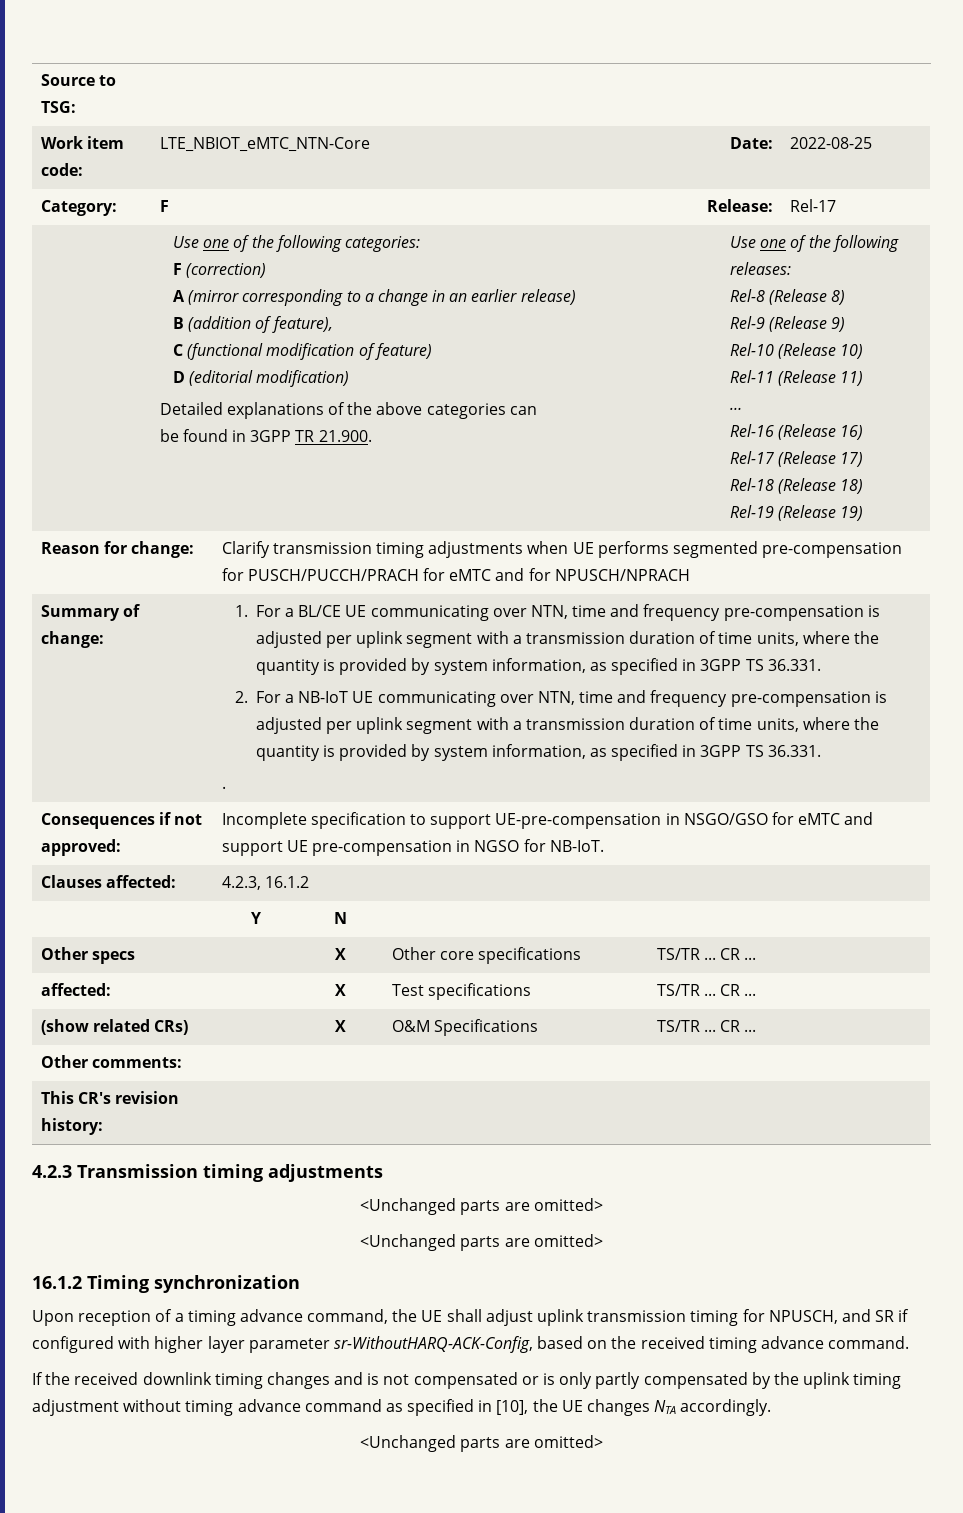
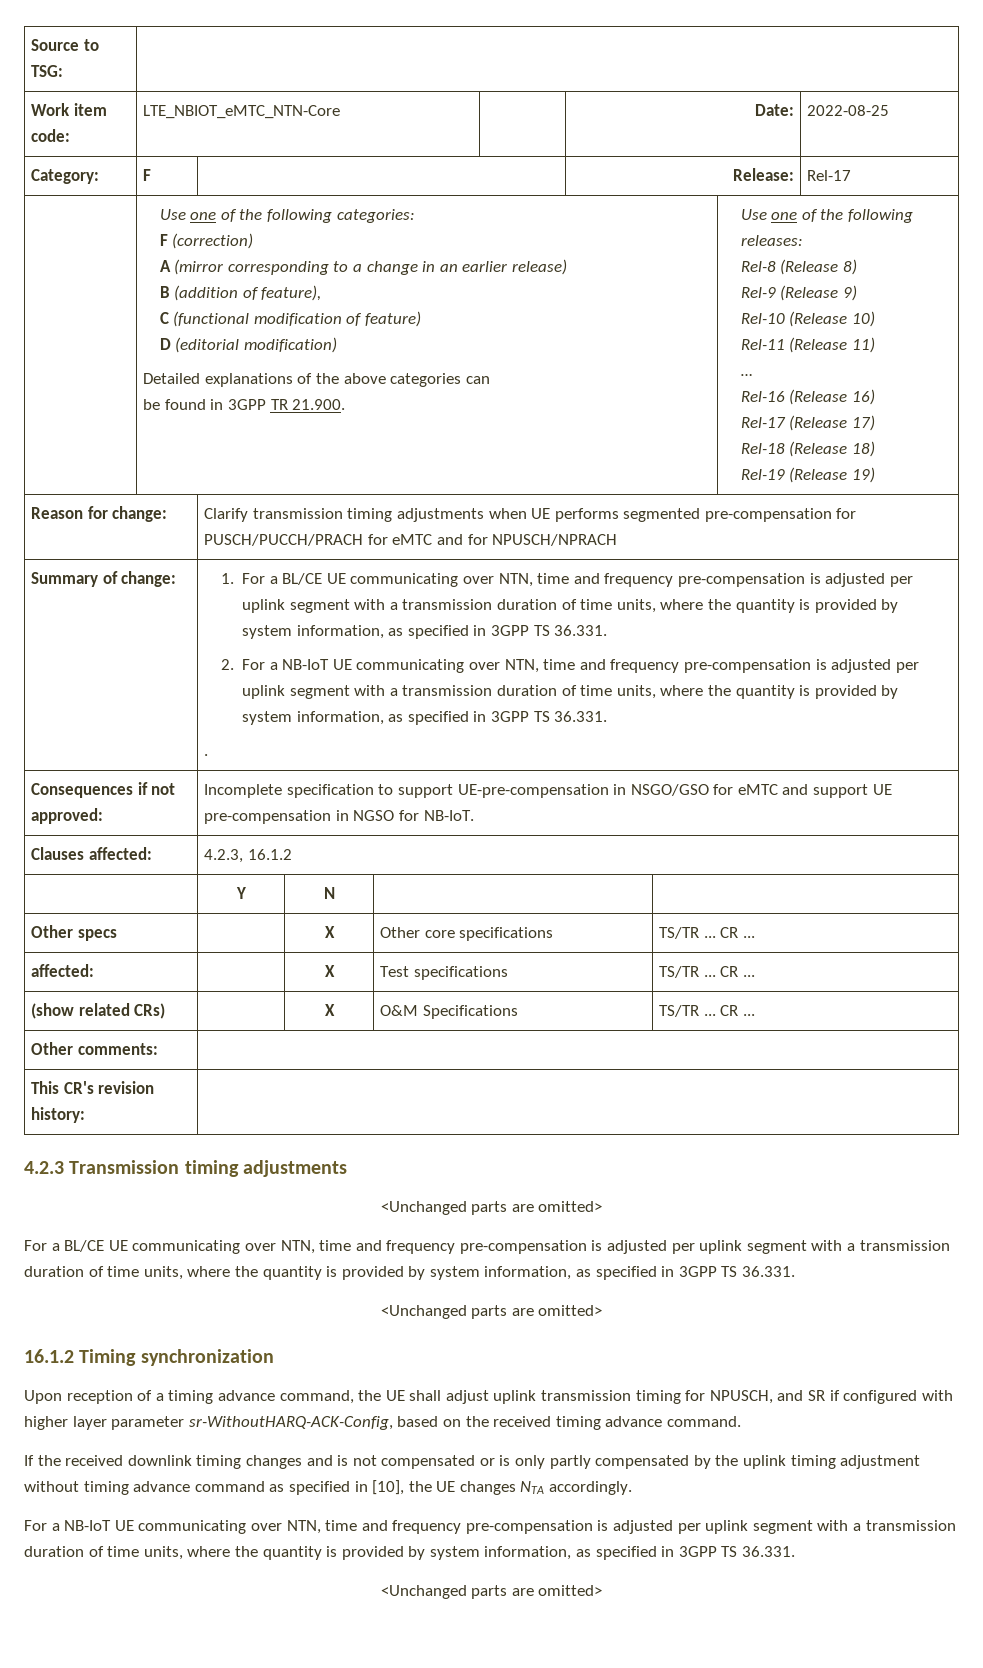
(603, 1204) none -> [24,1240,950,1254] [24,1266,796,1280] // For a BL/CE UE communicating over NTN, time and frequency pre-compensation is adjusted per uplink segment with a transmission duration of time units, where the quantity is provided by system information, as specified in 3GPP TS 36.331.
(772, 1407) none -> [24,1520,956,1534] [24,1546,796,1560] // For a NB-IoT UE communicating over NTN, time and frequency pre-compensation is adjusted per uplink segment with a transmission duration of time units, where the quantity is provided by system information, as specified in 3GPP TS 36.331.

